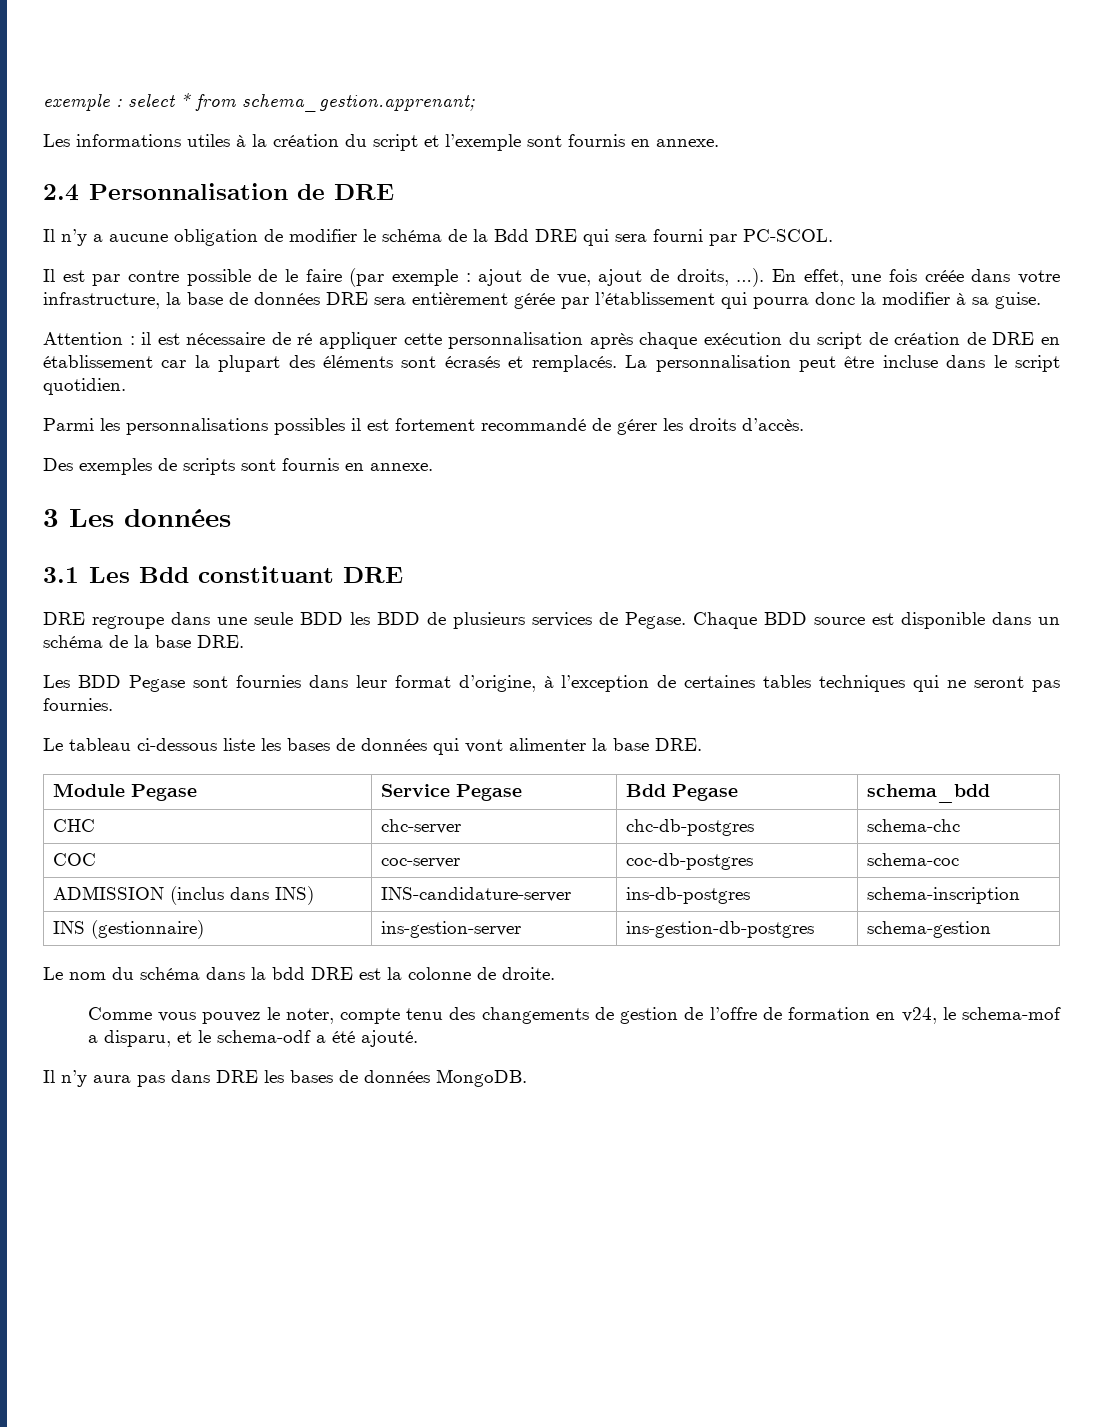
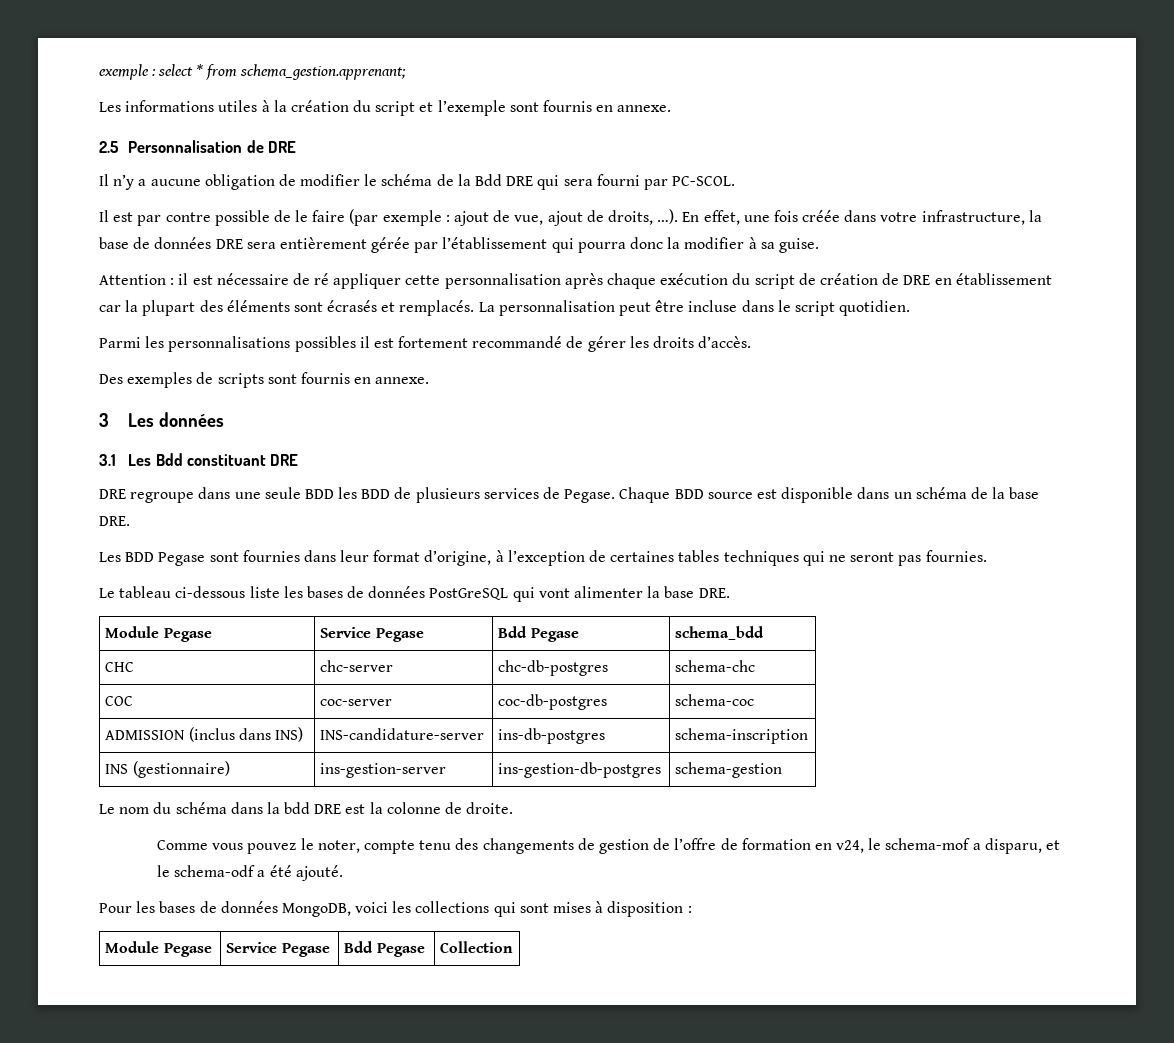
[43,184,79,201] 2.4 -> [99,141,119,153] 2.5
(427, 744) none -> [429,588,509,600] PostGreSQL
[43,1069,527,1087] Il n’y aura pas dans DRE les bases de données MongoDB. -> [99,901,692,917] [105,941,212,957] [226,942,330,957] [344,941,425,957] [440,941,514,953] Pour les bases de données MongoDB, voici les collections qui sont mises à disposition : // Module Pegase | Service Pegase | Bdd Pegase | Collection

